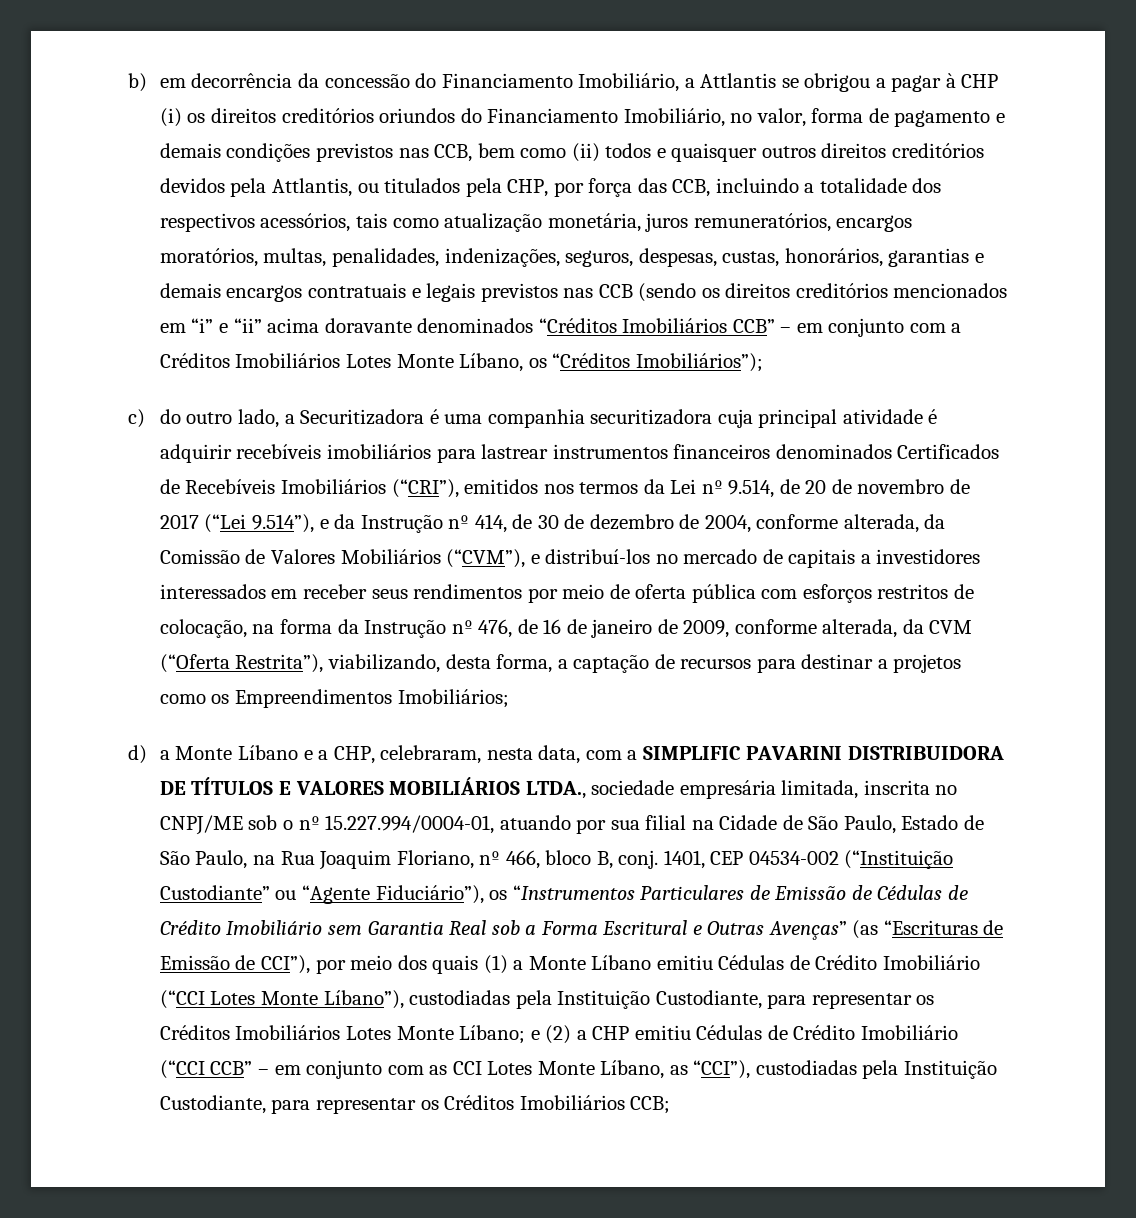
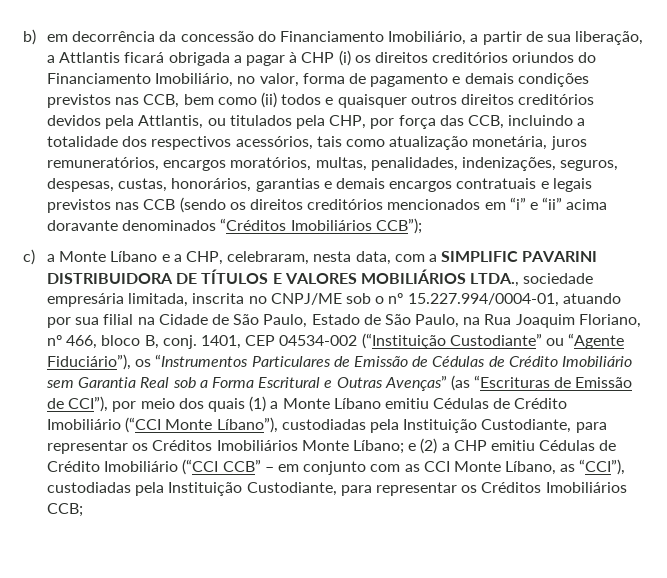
[700,73,871,92] Attlantis se obrigou -> [482,31,644,45] [47,52,230,66] partir de sua liberação, a Attlantis ficará obrigada
[732,318,962,337] [159,353,763,372] [128,409,938,428] [159,444,1000,463] [159,479,970,498] [159,514,946,533] [159,549,981,568] [159,584,974,603] [159,619,973,638] [159,654,962,673] [159,689,509,708] [128,745,147,764] CCB” – em conjunto com a Créditos Imobiliários Lotes Monte Líbano, os “Créditos Imobiliários”); // c) do outro lado, a Securitizadora é uma companhia securitizadora cuja principal atividade é adquirir recebíveis imobiliários para lastrear instrumentos financeiros denominados Certificados de Recebíveis Imobiliários (“CRI”), emitidos nos termos da Lei nº 9.514, de 20 de novembro de 2017 (“Lei 9.514”), e da Instrução nº 414, de 30 de dezembro de 2004, conforme alterada, da Comissão de Valores Mobiliários (“CVM”), e distribuí-los no mercado de capitais a investidores interessados em receber seus rendimentos por meio de oferta pública com esforços restritos de colocação, na forma da Instrução nº 476, de 16 de janeiro de 2009, conforme alterada, da CVM (“Oferta Restrita”), viabilizando, desta forma, a captação de recursos para destinar a projetos como os Empreendimentos Imobiliários; // d) -> [375,218,422,234] [23,249,35,265] CCB”); // c)
[210,991,256,1005] Lotes -> (162, 425) none
[345,1026,391,1040] Lotes -> (298, 445) none
[487,1061,533,1075] Lotes -> (450, 466) none

